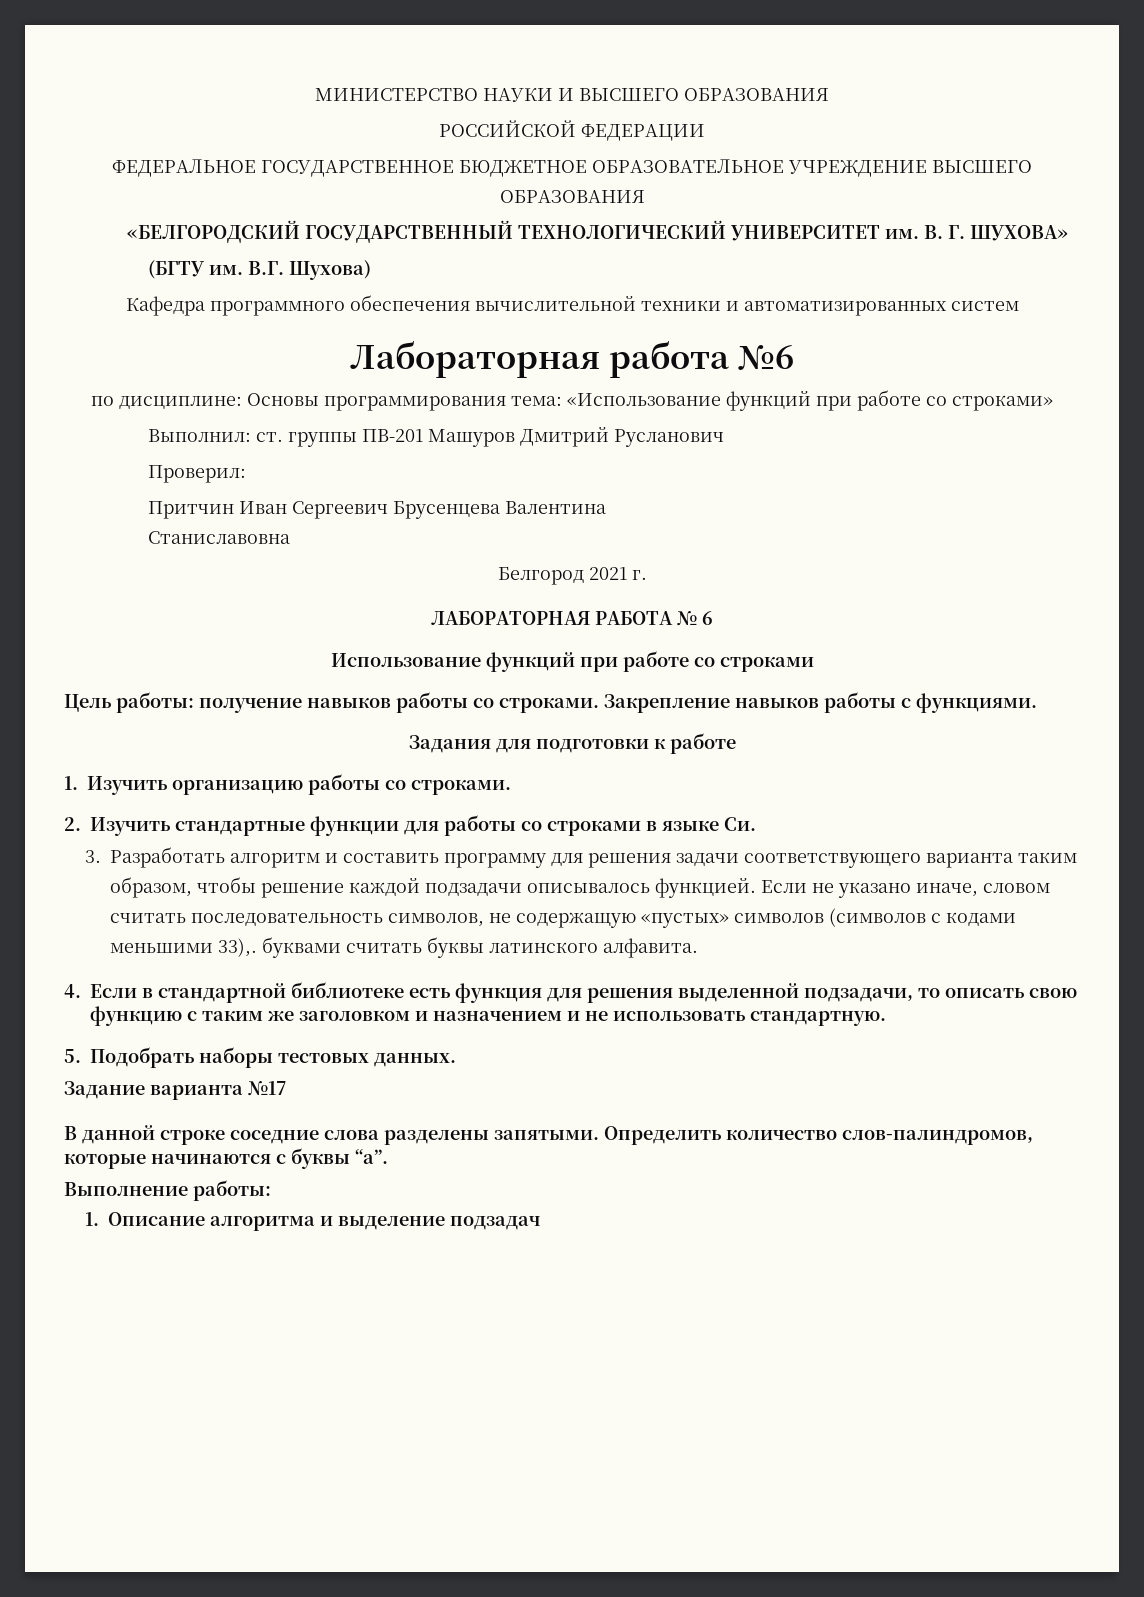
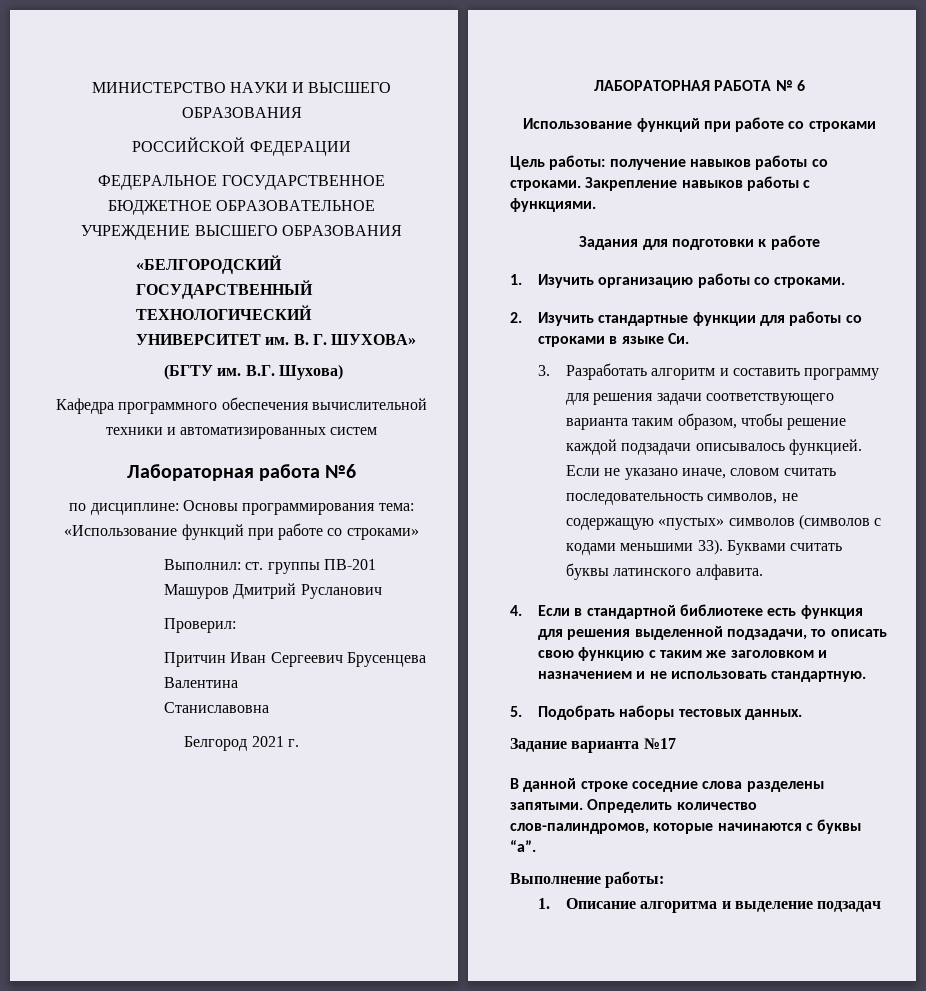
[218,937,342,958] 33),. буквами -> [697,539,786,555] 33). Буквами

